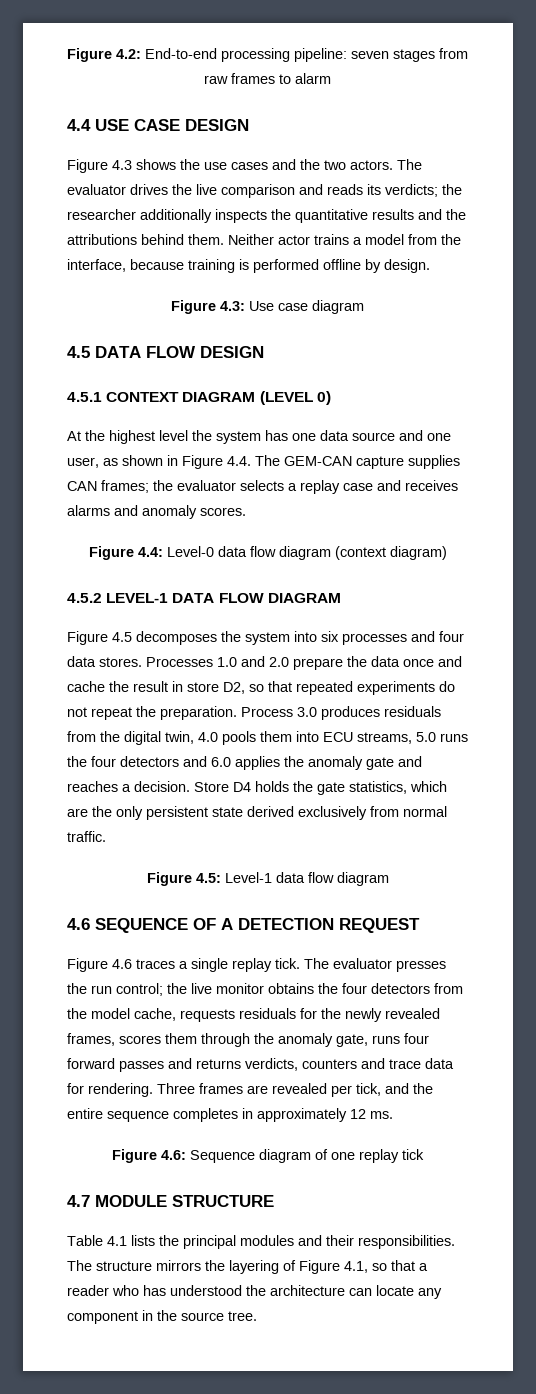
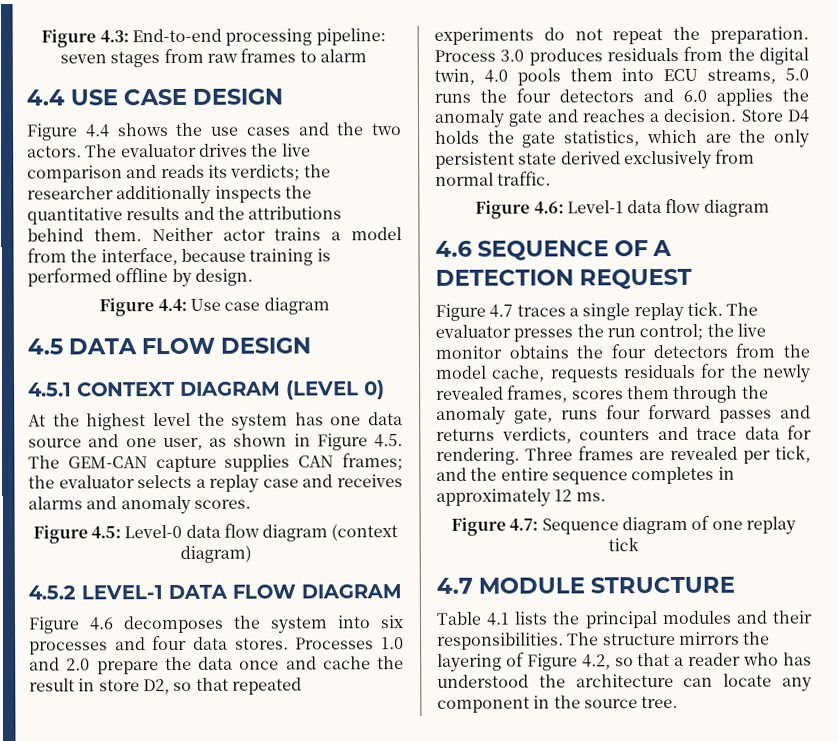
[67,48,141,62] Figure 4.2: -> [41,29,129,48] Figure 4.3:
[112,160,132,170] 4.3 -> [85,124,110,138] 4.4
[220,301,245,311] 4.3: -> [157,298,187,312] 4.4:
[227,456,251,466] 4.4. -> [374,434,403,448] 4.5.
[137,547,163,557] 4.4: -> [90,526,121,539] 4.5:
[112,632,132,642] 4.5 -> [89,617,114,631] 4.6
[195,873,221,883] 4.5: -> [533,201,564,214] 4.6:
[112,959,132,969] 4.6 -> [489,304,514,318] 4.7
[161,1150,186,1160] 4.6: -> [509,518,539,531] 4.7:
[344,1261,368,1273] 4.1, -> [581,654,611,670] 4.2,

